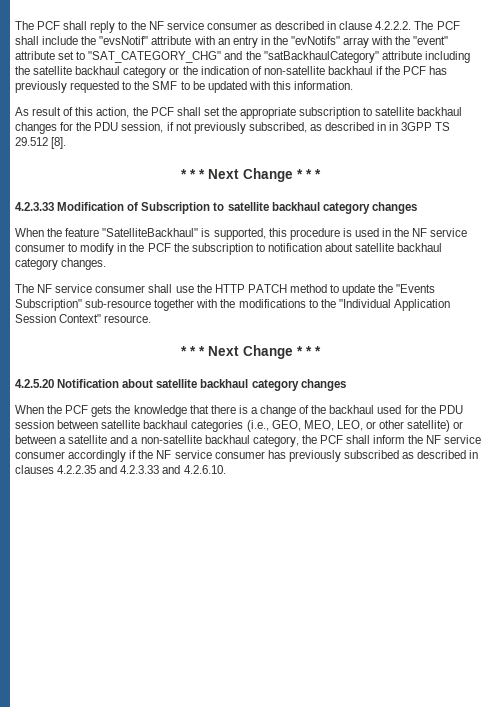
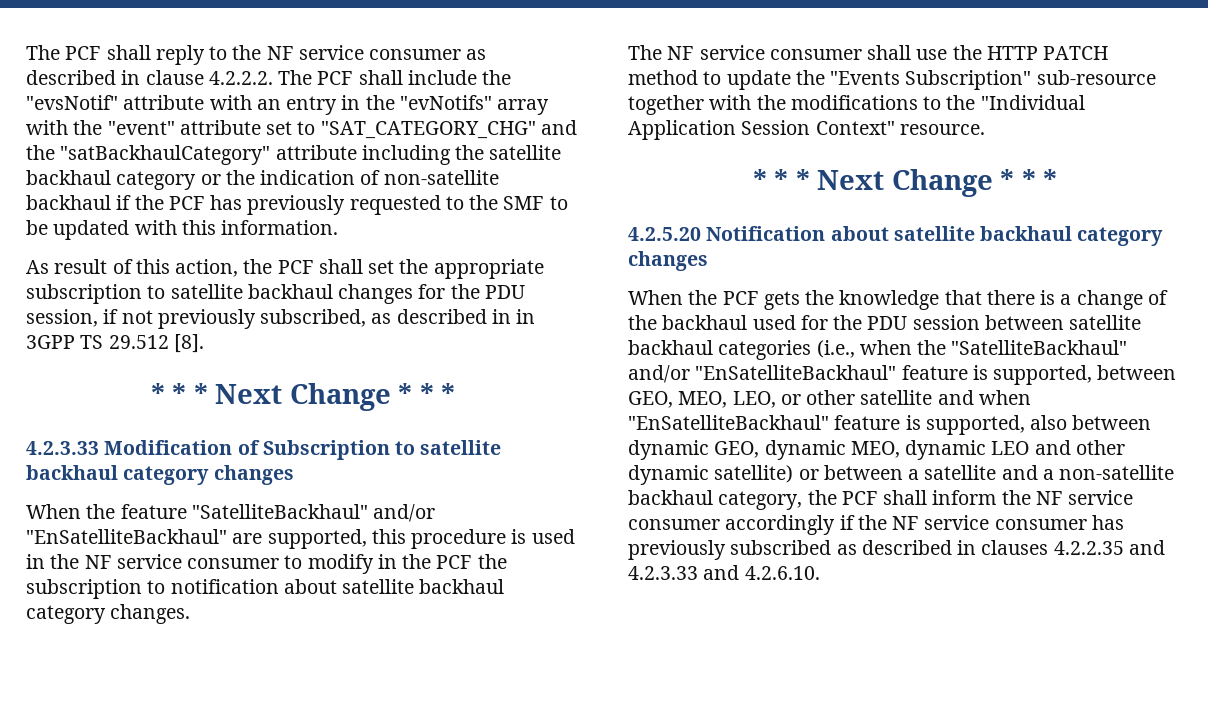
[201,228,211,237] is -> [373,504,436,522] [26,529,263,544] and/or "EnSatelliteBackhaul" are
(269, 426) none -> [859,340,1128,355] [628,365,1177,385] when the "SatelliteBackhaul" and/or "EnSatelliteBackhaul" feature is supported, between
(405, 424) none -> [860,390,1031,405] [628,415,1152,435] [628,440,1125,460] [628,465,709,485] satellite and when "EnSatelliteBackhaul" feature is supported, also between dynamic GEO, dynamic MEO, dynamic LEO and other dynamic

